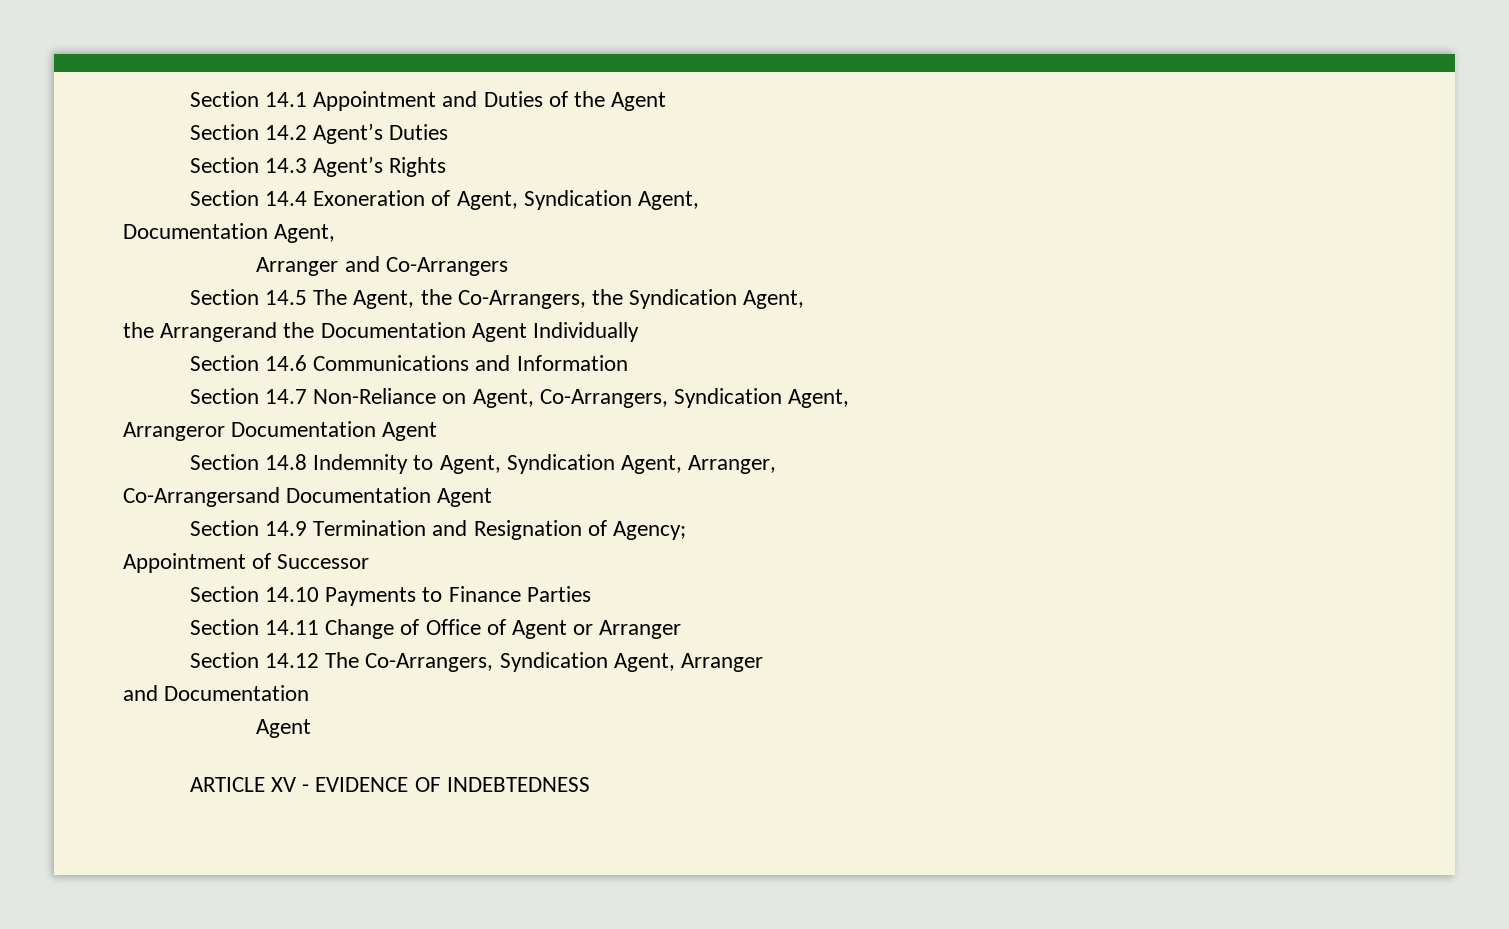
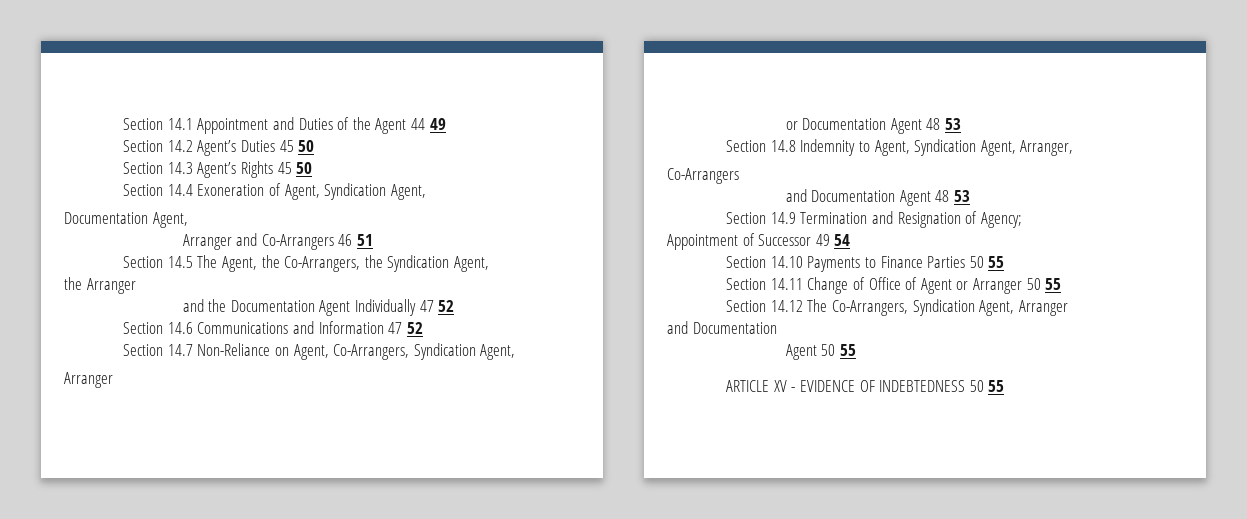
(667, 101) none -> [411,118,446,130] 44 49
(449, 132) none -> [279,140,315,152] 45 50
(447, 167) none -> [277,162,313,174] 45 50
(508, 266) none -> [338,234,373,246] 46 51
[160,322,278,342] Arrangerand -> [86,278,136,294] [182,299,204,312] Arranger // and
(640, 332) none -> [419,300,455,312] 47 52
(628, 363) none -> [388,322,423,334] 47 52
[123,421,438,441] Arrangeror Documentation Agent -> [64,372,113,388] [785,118,961,134] Arranger // or Documentation Agent 48 53
[123,487,493,507] Co-Arrangersand Documentation Agent -> [667,168,739,184] [785,189,970,206] Co-Arrangers // and Documentation Agent 48 53
(370, 561) none -> [815,234,851,246] 49 54
(591, 594) none -> [969,256,1005,268] 50 55
(682, 629) none -> [1026,278,1062,290] 50 55
(312, 728) none -> [821,344,856,356] 50 55
(590, 784) none -> [969,380,1005,392] 50 55

